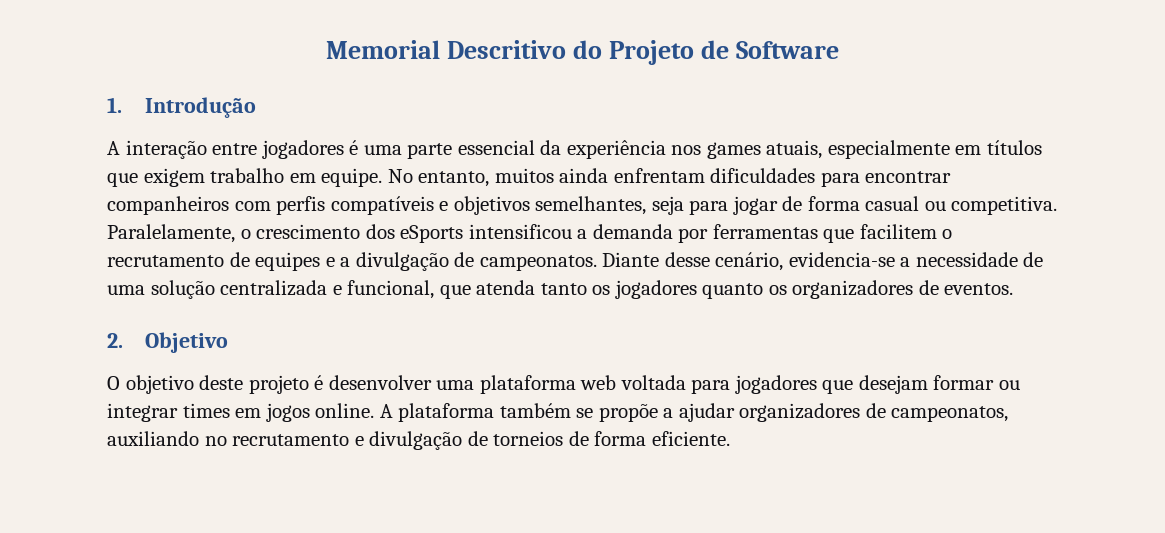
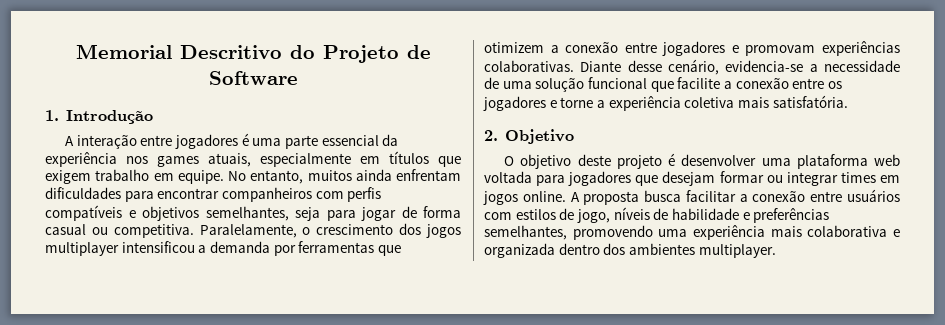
[400,225,464,243] eSports -> [425,224,461,238] [45,242,119,256] jogos multiplayer
[859,224,953,239] [107,252,597,271] facilitem o recrutamento de equipes e a divulgação de campeonatos. -> [484,41,900,56] [484,60,574,72] otimizem a conexão entre jogadores e promovam experiências colaborativas.
[220,280,1014,299] centralizada e funcional, que atenda tanto os jogadores quanto os organizadores de eventos. -> [587,77,842,92] [483,95,848,111] funcional que facilite a conexão entre os jogadores e torne a experiência coletiva mais satisfatória.
[398,403,1009,422] [107,431,730,450] plataforma também se propõe a ajudar organizadores de campeonatos, auxiliando no recrutamento e divulgação de torneios de forma eficiente. -> [583,189,900,205] [484,207,830,223] [484,225,900,240] [484,243,776,258] proposta busca facilitar a conexão entre usuários com estilos de jogo, níveis de habilidade e preferências semelhantes, promovendo uma experiência mais colaborativa e organizada dentro dos ambientes multiplayer.

